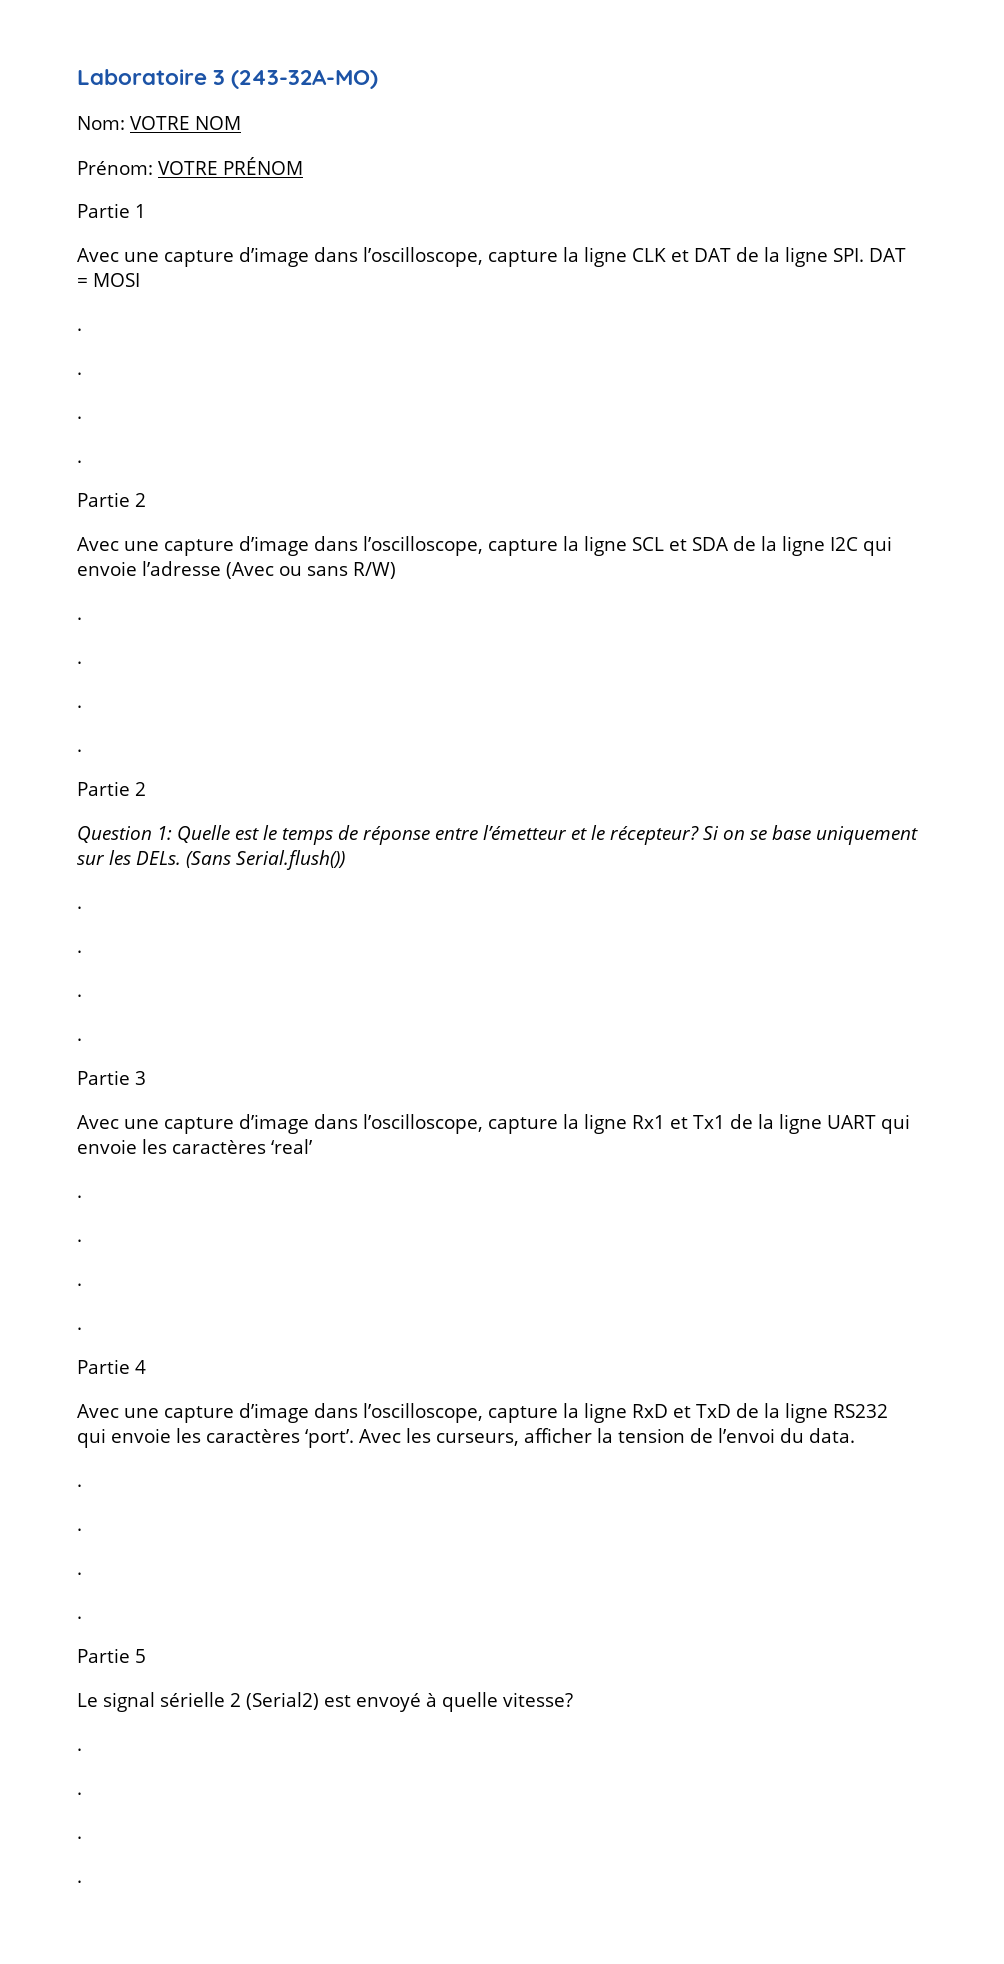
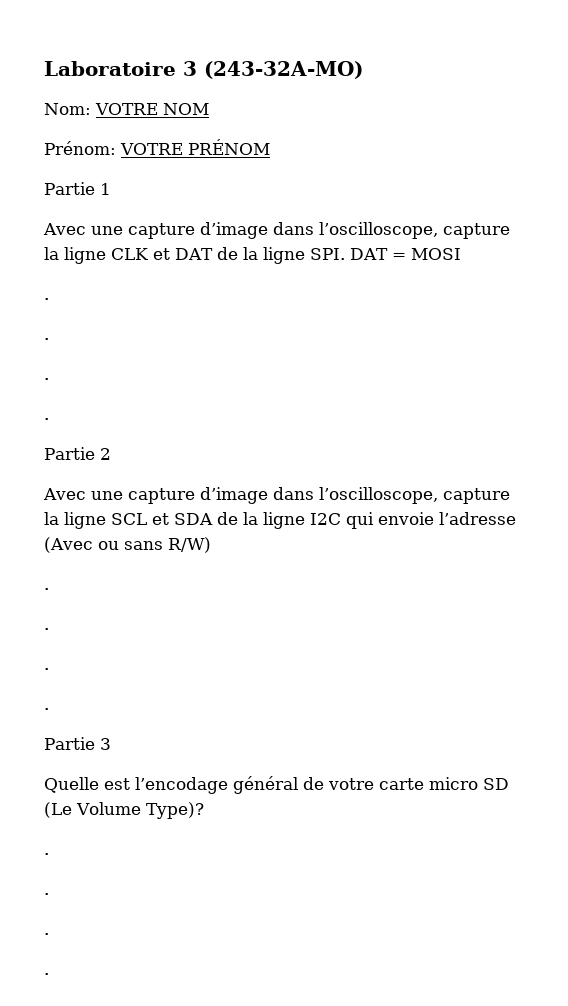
[135,782,146,796] [77,825,918,845] [77,850,345,870] [77,906,82,909] [77,950,82,953] [77,994,82,997] [77,1038,82,1041] [77,1070,146,1085] [77,1114,910,1134] [77,1139,312,1154] [77,1195,82,1198] [77,1239,82,1242] [77,1283,82,1286] [77,1327,82,1330] [77,1359,146,1374] [77,1403,888,1423] [77,1428,855,1448] [77,1484,82,1487] [77,1528,82,1531] [77,1572,82,1575] [77,1616,82,1619] [77,1648,146,1663] [77,1692,573,1712] 2 // Question 1: Quelle est le temps de réponse entre l’émetteur et le récepteur? Si on se base uniquement sur les DELs. (Sans Serial.flush()) // . // . // . // . // Partie 3 // Avec une capture d’image dans l’oscilloscope, capture la ligne Rx1 et Tx1 de la ligne UART qui envoie les caractères ‘real’ // . // . // . // . // Partie 4 // Avec une capture d’image dans l’oscilloscope, capture la ligne RxD et TxD de la ligne RS232 qui envoie les caractères ‘port’. Avec les curseurs, afficher la tension de l’envoi du data. // . // . // . // . // Partie 5 // Le signal sérielle 2 (Serial2) est envoyé à quelle vitesse? -> [100,738,111,750] [44,776,509,794] [44,802,204,819] 3 // Quelle est l’encodage général de votre carte micro SD (Le Volume Type)?

